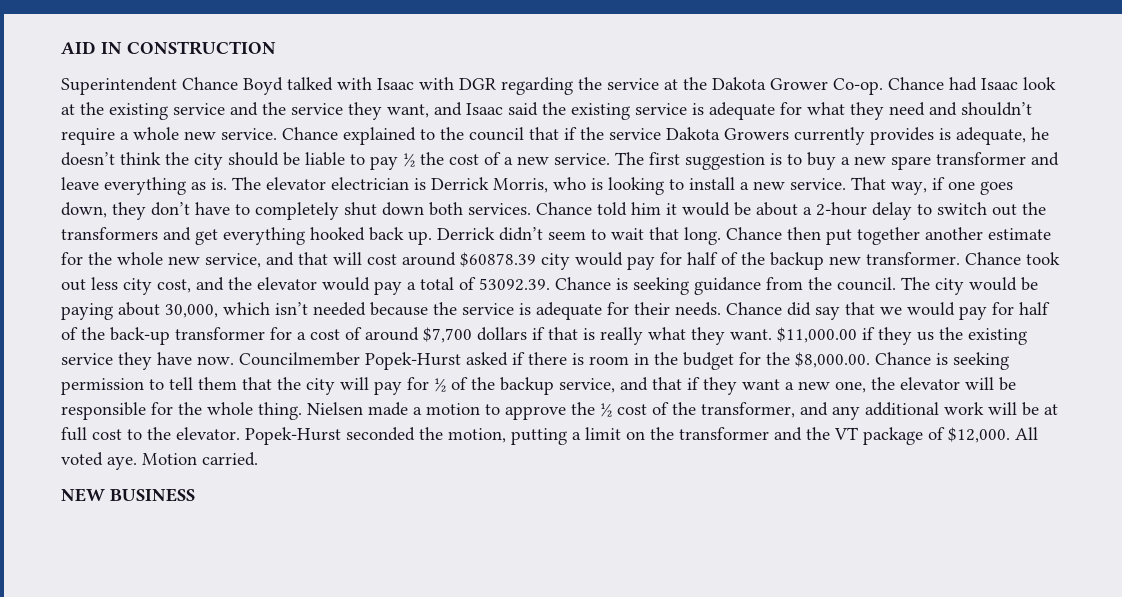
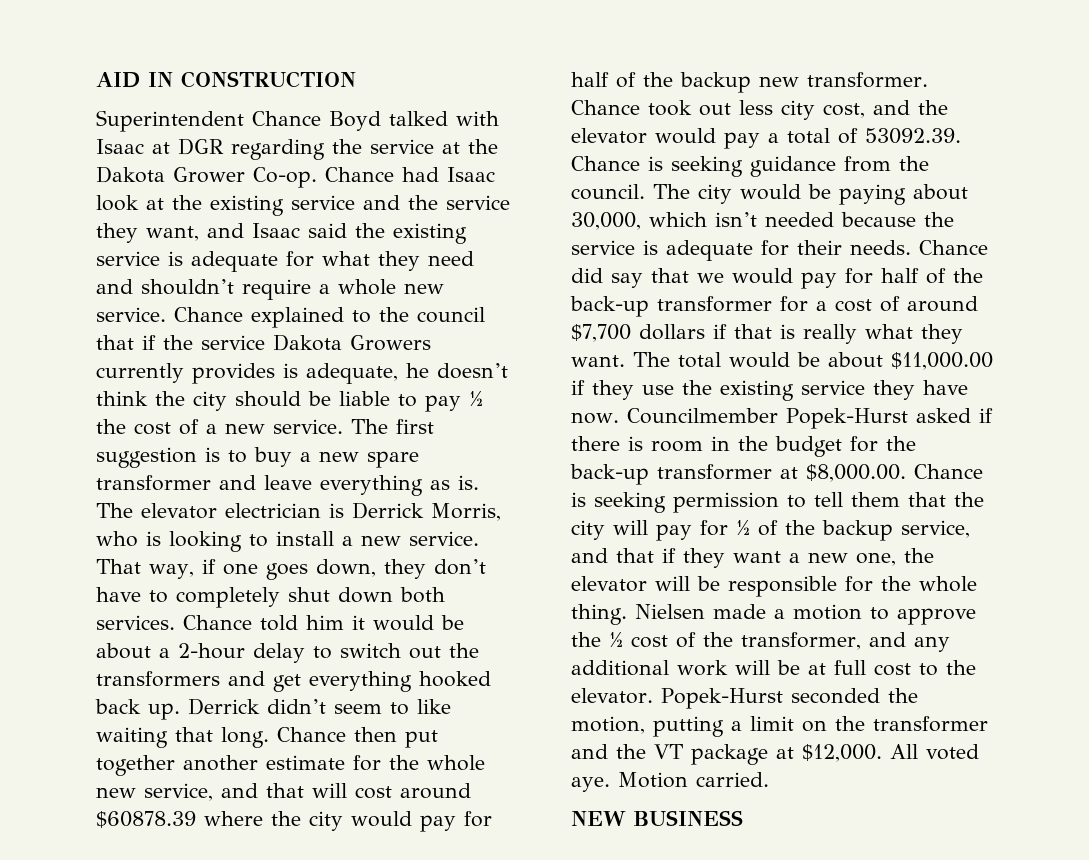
[419,77,454,90] with -> [152,142,170,154] at
[611,228,644,240] wait -> [417,699,451,714] [96,727,168,748] like waiting
(536, 259) none -> [204,811,301,826] where the
(772, 334) none -> [633,352,883,368] The total would be about
[917,332,934,341] us -> [642,385,674,395] use
(790, 358) none -> [570,464,798,485] back-up transformer at
[928,427,945,440] of -> [776,747,794,759] at

